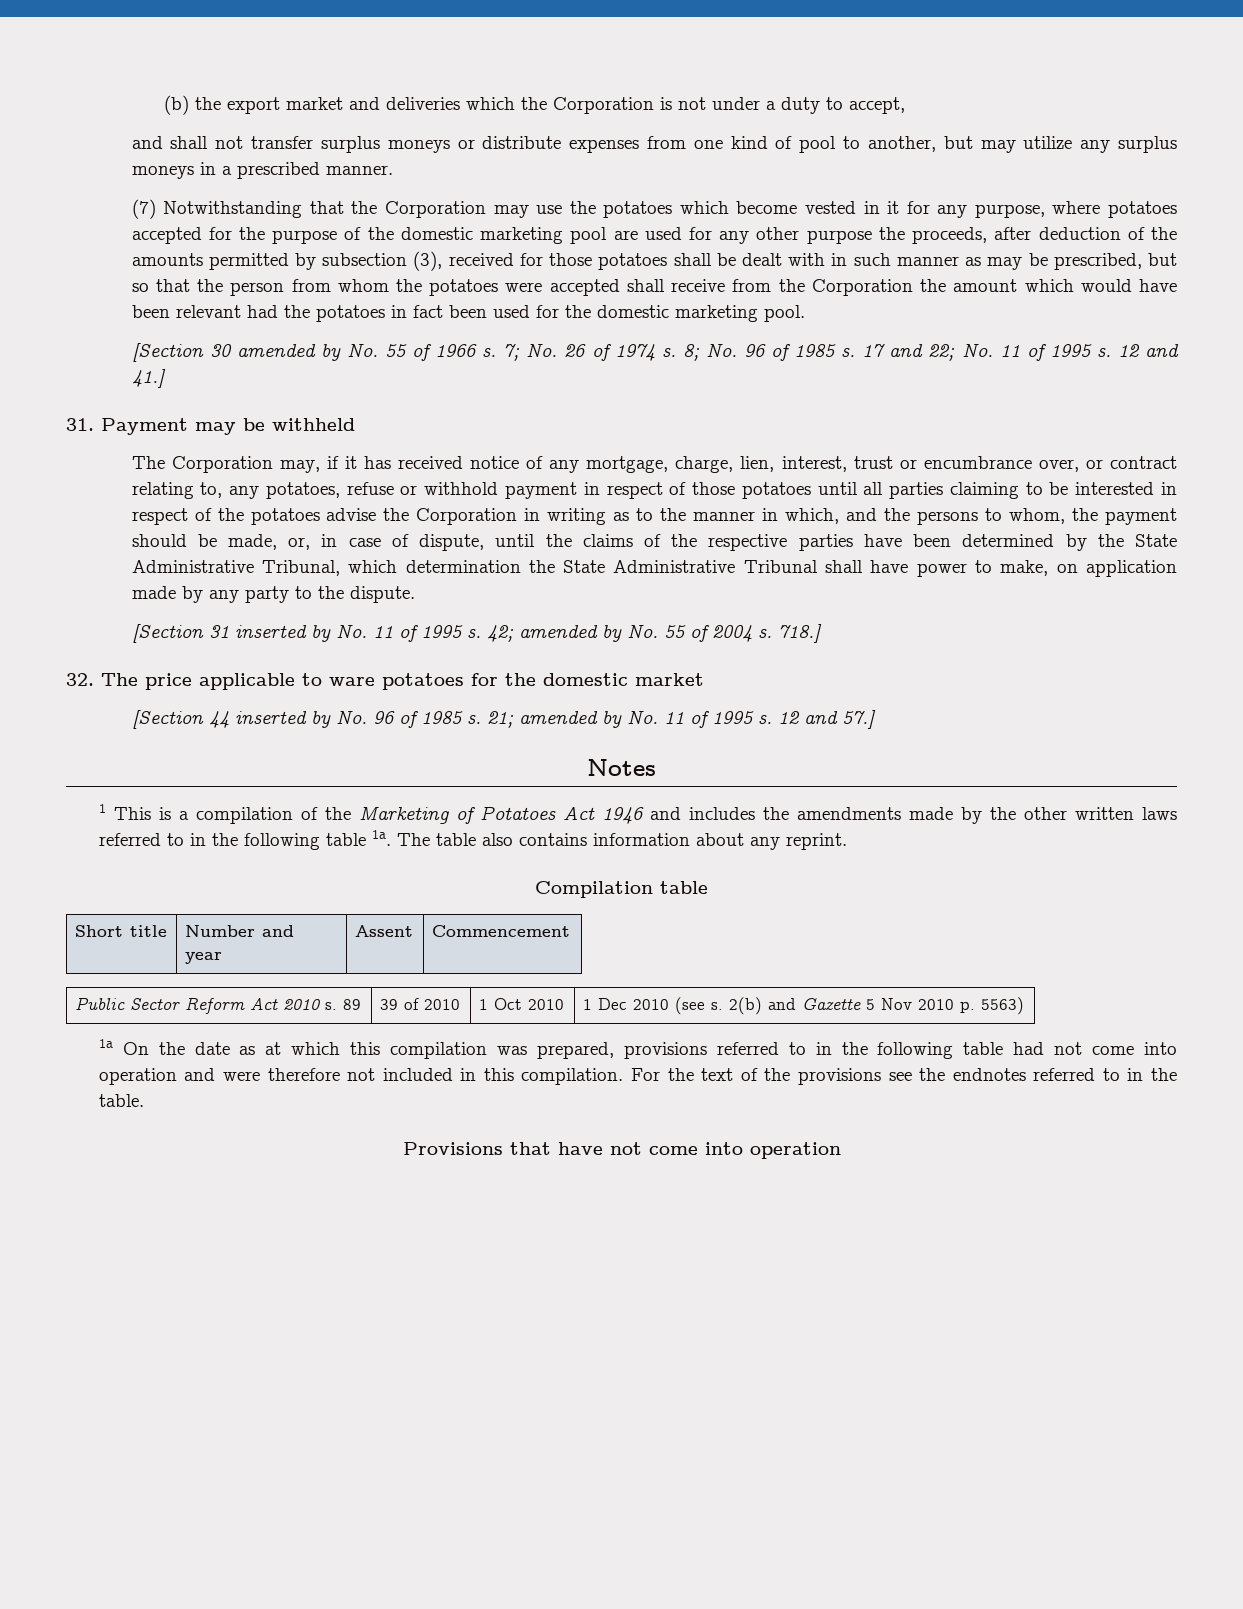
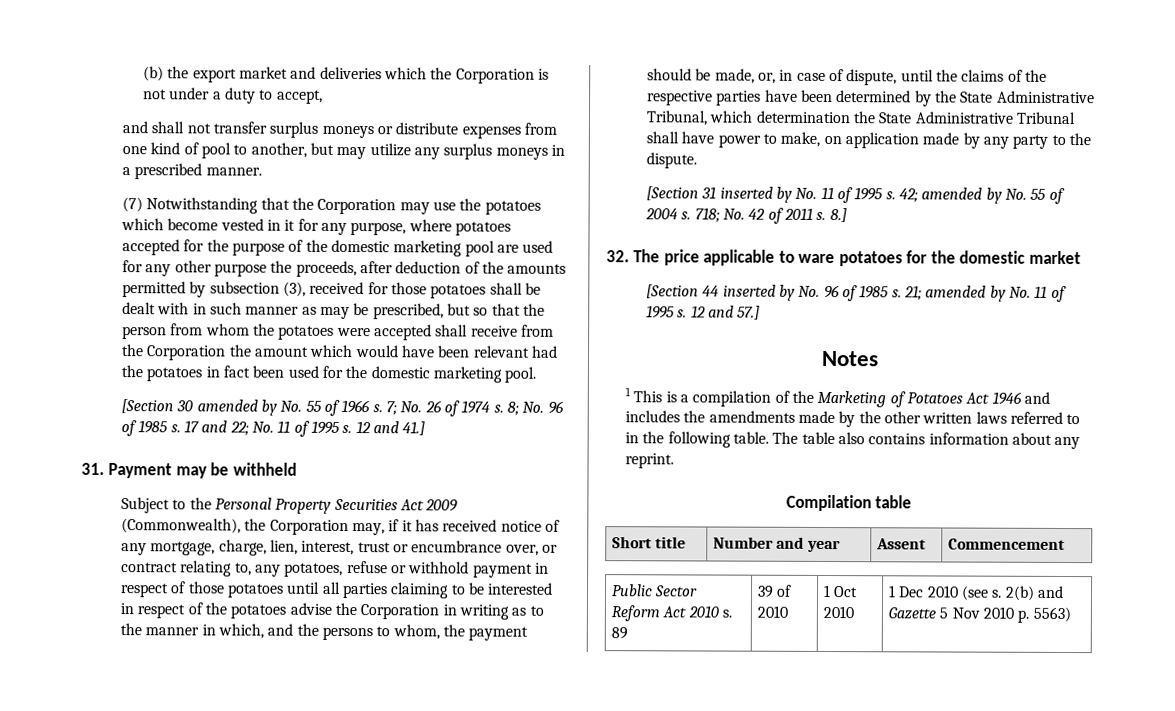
[131,456,165,469] The -> [121,497,459,514] [121,518,267,534] Subject to the Personal Property Securities Act 2009 (Commonwealth), the
[777,624,822,643] 718.] -> [694,207,847,224] 718; No. 42 of 2011 s. 8.]
[325,830,391,846] table 1a. -> [732,431,769,444] table.
[98,1039,1177,1059] [98,1068,1177,1085] [98,1094,144,1107] [402,1142,841,1159] // 1a On the date as at which this compilation was prepared, provisions referred to in the following table had not come into operation and were therefore not included in this compilation. For the text of the provisions see the endnotes referred to in the table. // Provisions that have not come into operation -> (1071, 614) none

